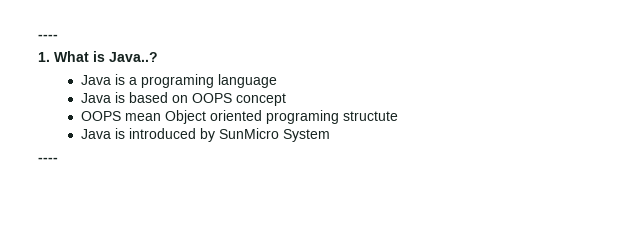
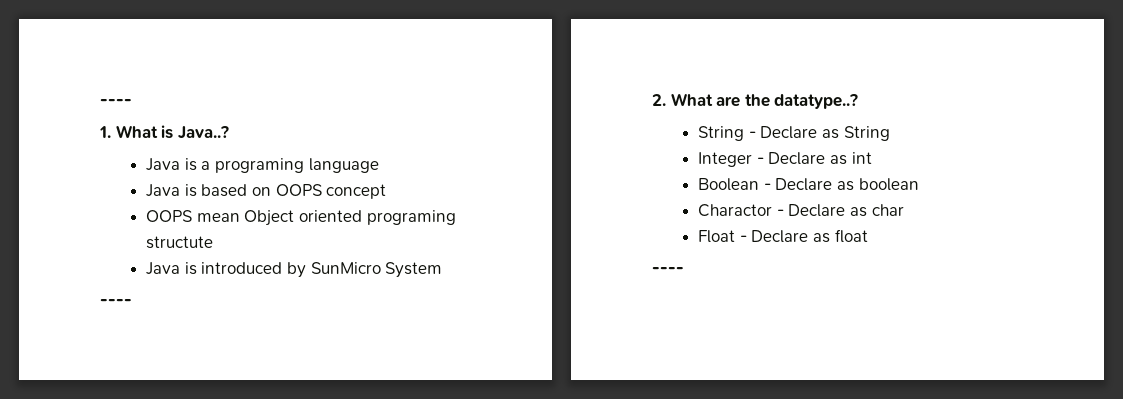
(58, 159) none -> [652,93,859,109] [698,126,890,141] [698,152,872,167] [698,178,919,191] [698,204,904,217] [698,229,868,243] [652,267,684,274] // 2. What are the datatype..? // String - Declare as String // Integer - Declare as int // Boolean - Declare as boolean // Charactor - Declare as char // Float - Declare as float // ----

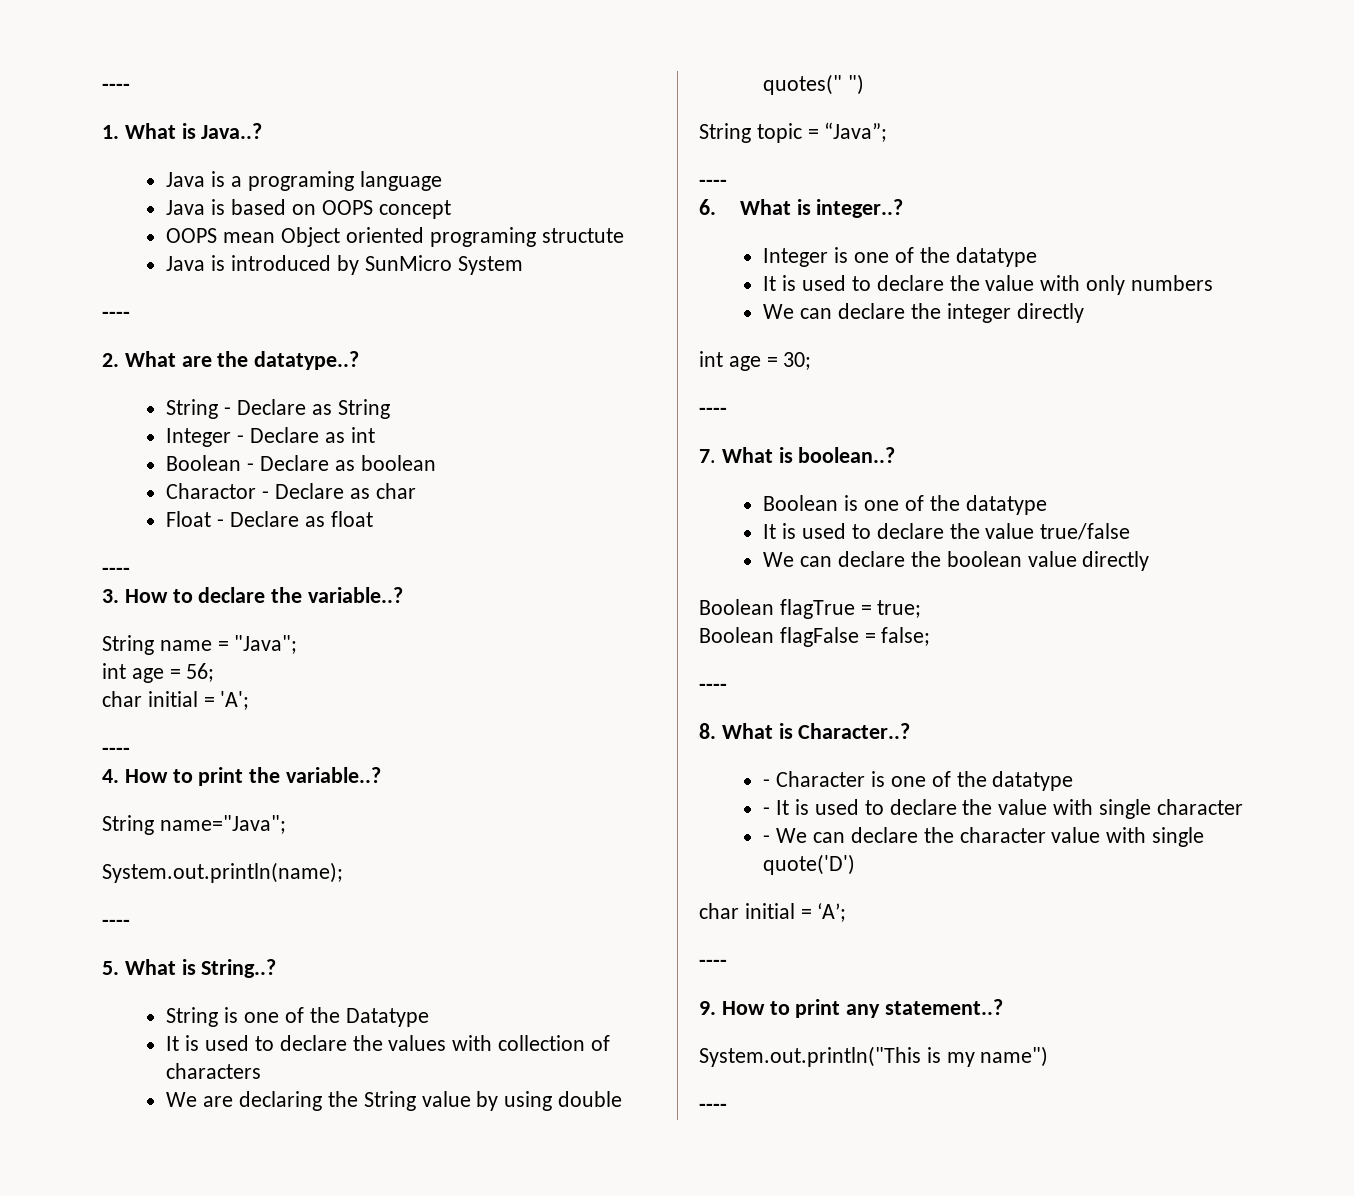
(684, 270) none -> [102,587,404,603] [102,635,298,655] [102,663,215,683] [102,691,250,710] [102,747,130,755] [102,767,382,786] [102,815,286,835] [102,862,343,883] [102,919,130,927] [102,959,277,978] [166,1007,429,1027] [166,1035,610,1051] [166,1063,262,1079] [166,1091,622,1111] [763,74,865,95] [699,122,888,143] [699,179,727,187] [699,199,904,218] [763,247,1037,267] [763,275,1213,295] [763,303,1084,323] [699,351,812,371] [699,407,727,415] [699,447,896,463] [763,495,1047,515] [763,523,1131,540] [763,551,1150,571] [699,599,922,619] [699,627,931,647] [699,683,727,691] [699,723,911,739] [763,771,1074,791] [763,799,1243,819] [763,827,1204,847] [763,854,856,875] [699,903,847,922] [699,959,727,967] [699,999,1004,1018] [699,1046,1049,1067] [699,1103,727,1111] // 3. How to declare the variable..? // String name = "Java"; // int age = 56; // char initial = 'A'; // ---- // 4. How to print the variable..? // String name="Java"; // System.out.println(name); // ---- // 5. What is String..? // String is one of the Datatype // It is used to declare the values with collection of characters // We are declaring the String value by using double quotes(" ") // String topic = “Java”; // ---- // 6. What is integer..? // Integer is one of the datatype // It is used to declare the value with only numbers // We can declare the integer directly // int age = 30; // ---- // 7. What is boolean..? // Boolean is one of the datatype // It is used to declare the value true/false // We can declare the boolean value directly // Boolean flagTrue = true; // Boolean flagFalse = false; // ---- // 8. What is Character..? // - Character is one of the datatype // - It is used to declare the value with single character // - We can declare the character value with single quote('D') // char initial = ‘A’; // ---- // 9. How to print any statement..? // System.out.println("This is my name") // ----

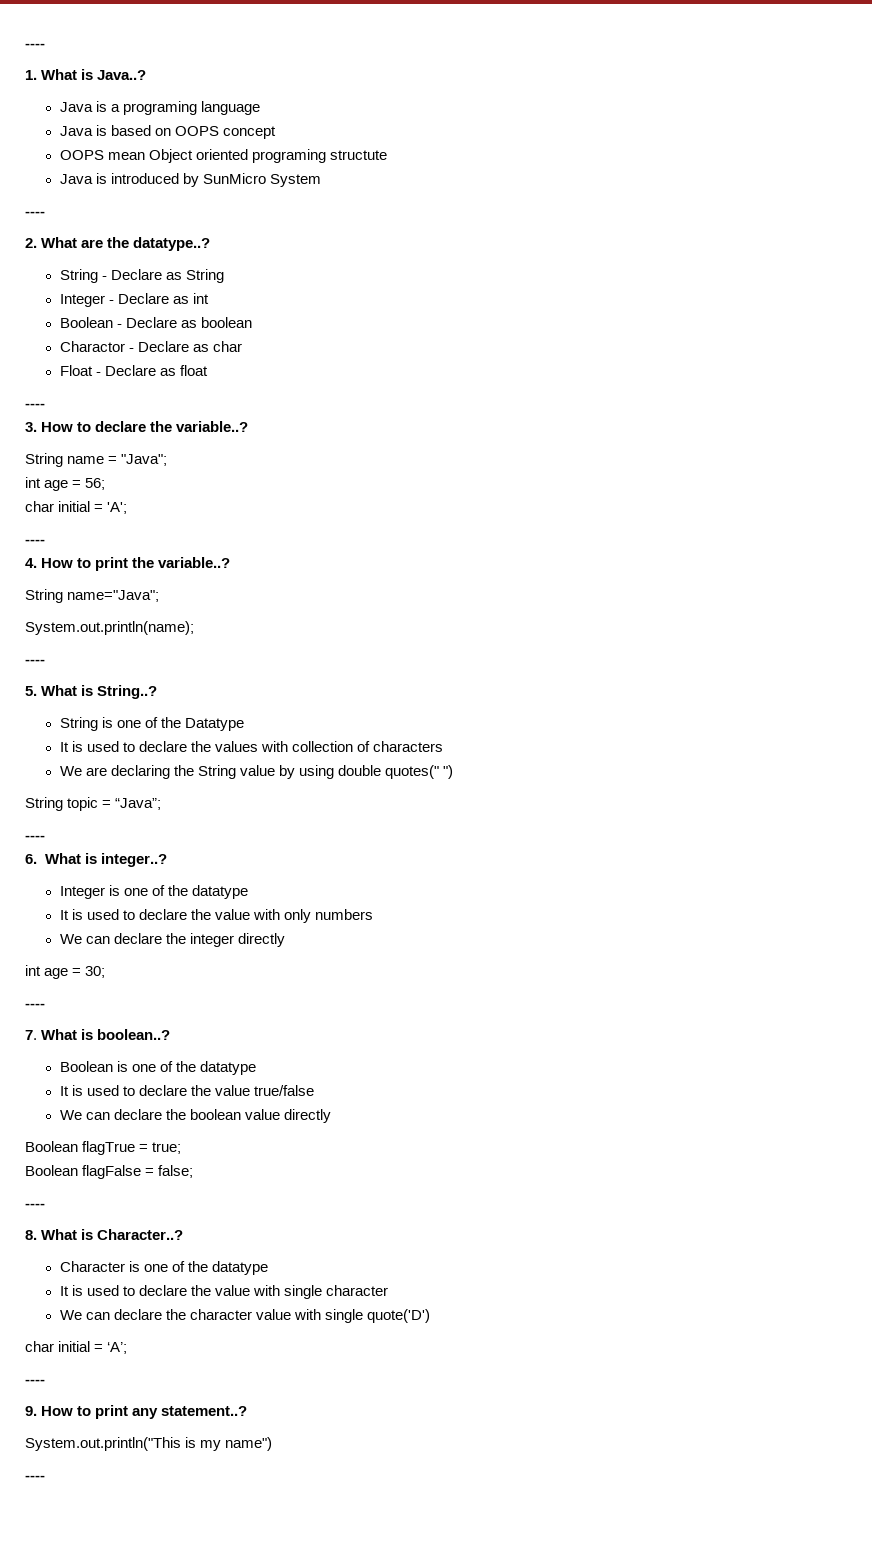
[763,779,771,787] - -> (184, 1234) none
[763,807,771,815] - -> (268, 1268) none
[763,835,771,843] - -> (389, 1290) none

